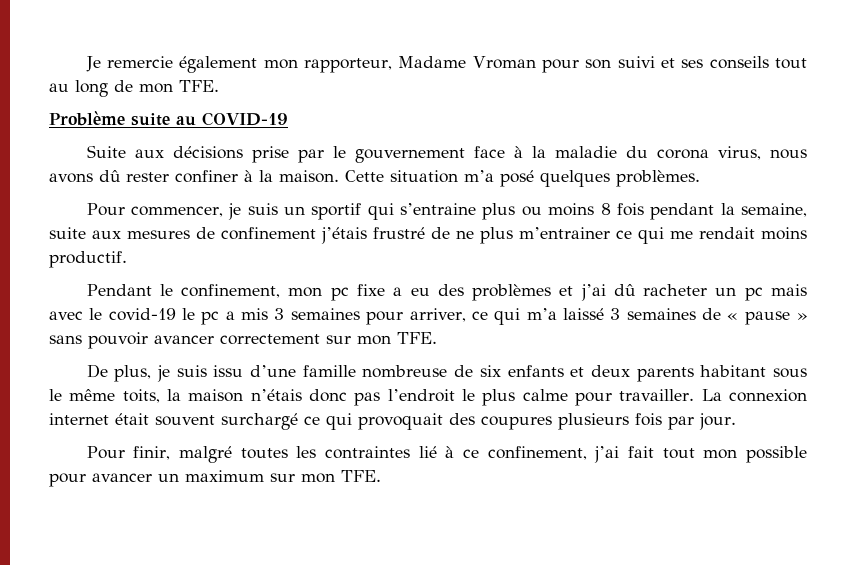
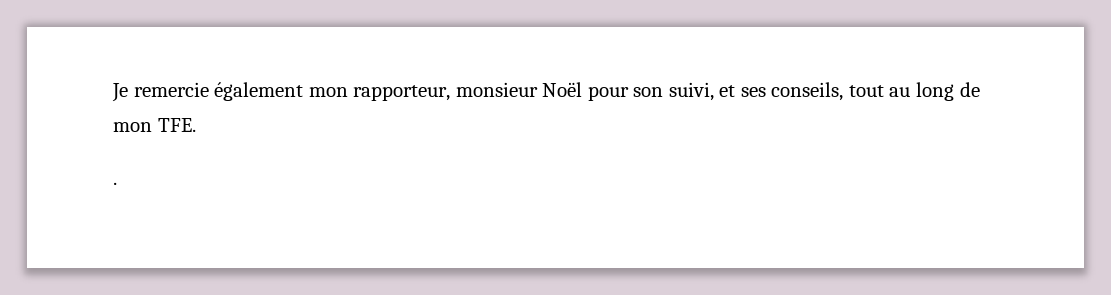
[398,56,536,69] Madame Vroman -> [455,82,583,97] monsieur Noël
[617,56,655,68] suivi -> [668,82,714,101] suivi,
[709,56,769,69] conseils -> [771,82,844,101] conseils,
[49,111,288,126] [86,145,807,163] [49,170,700,187] [86,203,808,220] [49,227,807,244] [49,251,127,268] [86,284,807,301] [49,308,808,325] [49,332,437,349] [86,364,807,382] [49,389,808,406] [49,413,736,430] [86,446,808,463] [49,470,381,487] Problème suite au COVID-19 // Suite aux décisions prise par le gouvernement face à la maladie du corona virus, nous avons dû rester confiner à la maison. Cette situation m’a posé quelques problèmes. // Pour commencer, je suis un sportif qui s’entraine plus ou moins 8 fois pendant la semaine, suite aux mesures de confinement j’étais frustré de ne plus m’entrainer ce qui me rendait moins productif. // Pendant le confinement, mon pc fixe a eu des problèmes et j’ai dû racheter un pc mais avec le covid-19 le pc a mis 3 semaines pour arriver, ce qui m’a laissé 3 semaines de « pause » sans pouvoir avancer correctement sur mon TFE. // De plus, je suis issu d’une famille nombreuse de six enfants et deux parents habitant sous le même toits, la maison n’étais donc pas l’endroit le plus calme pour travailler. La connexion internet était souvent surchargé ce qui provoquait des coupures plusieurs fois par jour. // Pour finir, malgré toutes les contraintes lié à ce confinement, j’ai fait tout mon possible pour avancer un maximum sur mon TFE. -> [113,182,117,185] .

